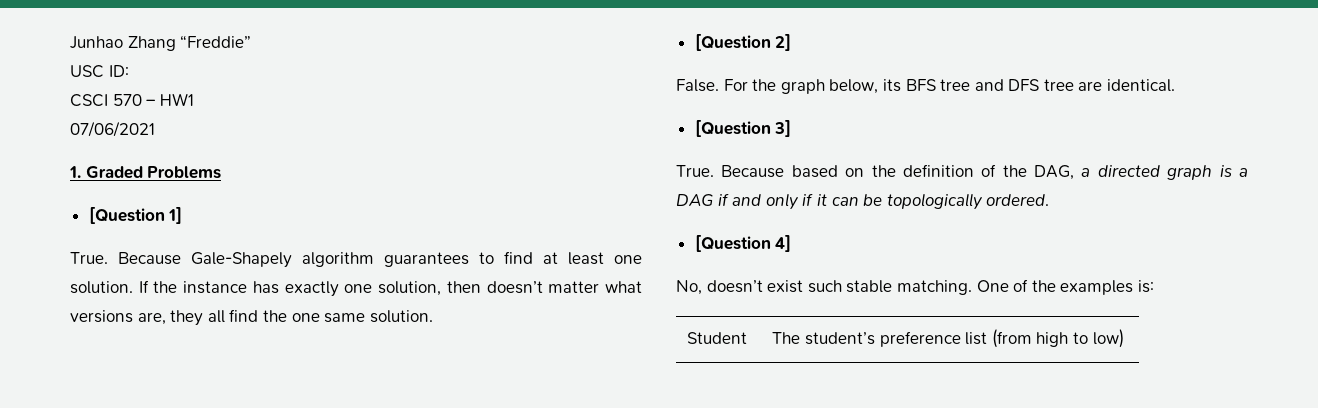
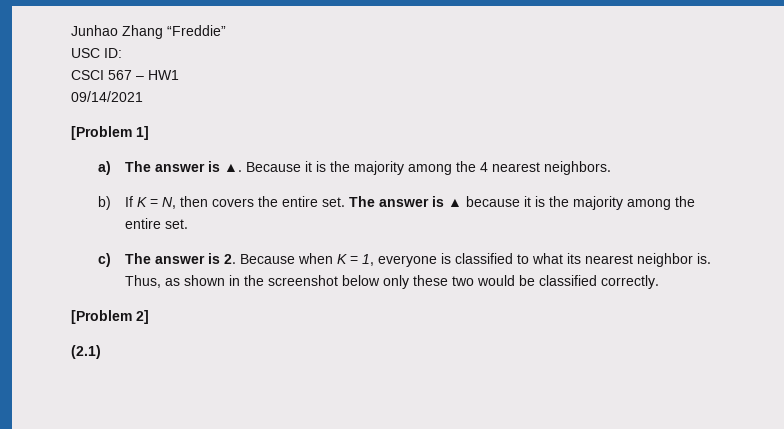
[112,94,142,106] 570 -> [108,70,132,80] 567
[70,121,155,137] [69,166,222,179] [88,207,183,224] [70,251,642,268] [70,280,643,297] [70,309,433,326] [694,34,792,51] [676,79,1176,94] [694,120,792,137] [676,164,1248,180] [676,193,1050,210] [694,235,792,252] [676,279,1154,295] [687,332,747,344] [772,329,1124,348] 07/06/2021 // 1. Graded Problems // [Question 1] // True. Because Gale-Shapely algorithm guarantees to find at least one solution. If the instance has exactly one solution, then doesn’t matter what versions are, they all find the one same solution. // [Question 2] // False. For the graph below, its BFS tree and DFS tree are identical. // [Question 3] // True. Because based on the definition of the DAG, a directed graph is a DAG if and only if it can be topologically ordered. // [Question 4] // No, doesn’t exist such stable matching. One of the examples is: // Student | The student’s preference list (from high to low) -> [71,91,143,102] [71,126,149,140] [98,161,612,175] [98,196,696,210] [125,218,189,229] [98,253,712,267] [125,275,660,289] [71,310,149,324] [71,345,101,359] 09/14/2021 // [Problem 1] // a) The answer is ▲. Because it is the majority among the 4 nearest neighbors. // b) If K = N, then covers the entire set. The answer is ▲ because it is the majority among the entire set. // c) The answer is 2. Because when K = 1, everyone is classified to what its nearest neighbor is. Thus, as shown in the screenshot below only these two would be classified correctly. // [Problem 2] // (2.1)

